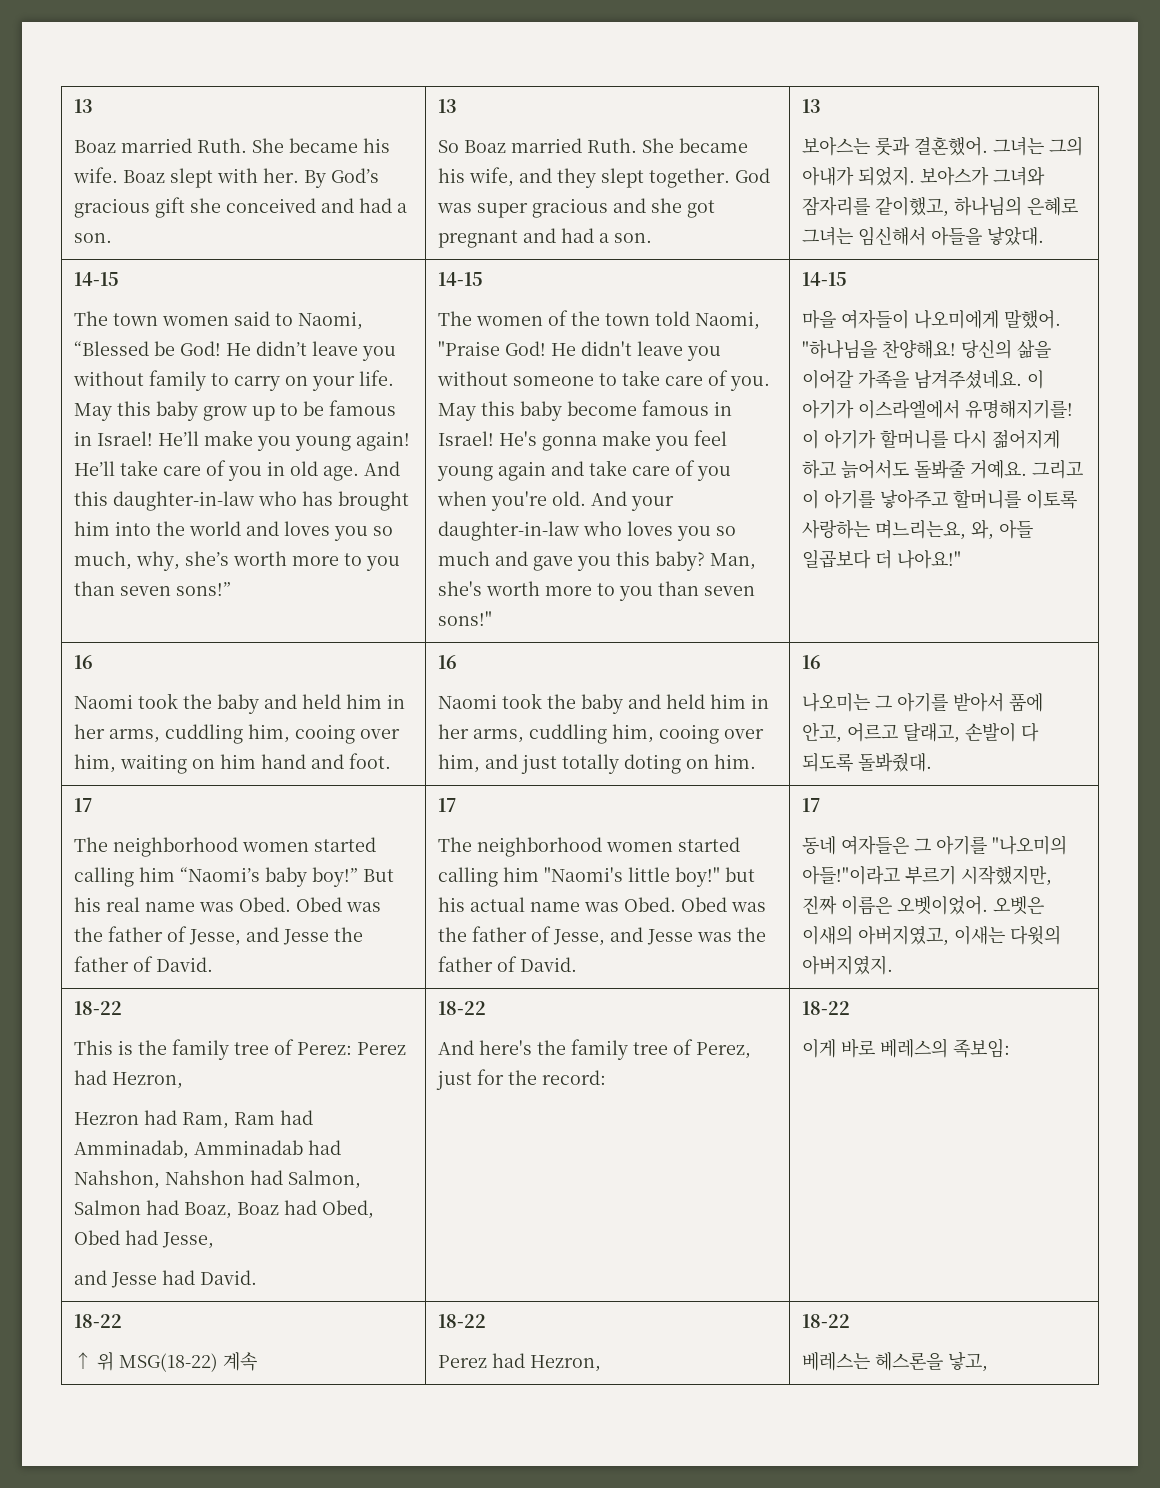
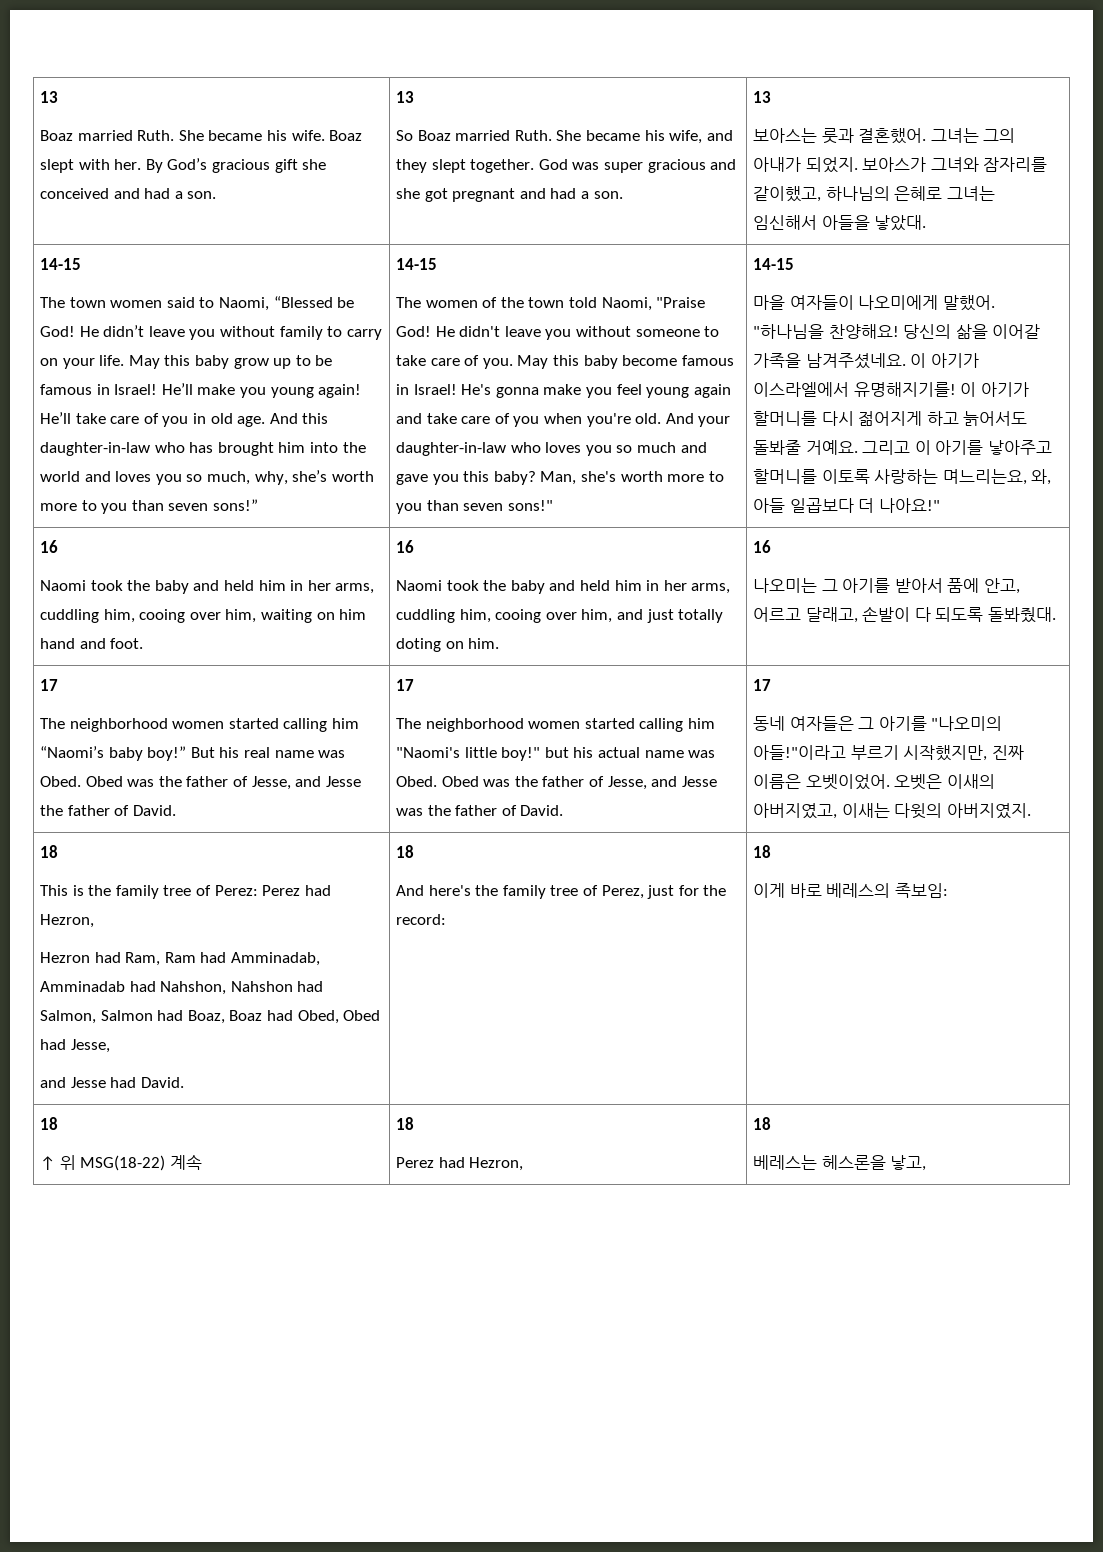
[73,1001,122,1015] 18-22 -> [39,845,58,858] 18
[437,1001,486,1015] 18-22 -> [395,845,414,858] 18
[801,1001,850,1015] 18-22 -> [752,845,771,858] 18
[73,1314,122,1328] 18-22 -> [39,1117,58,1130] 18
[437,1314,486,1328] 18-22 -> [395,1117,414,1130] 18
[801,1314,850,1328] 18-22 -> [752,1117,771,1130] 18

